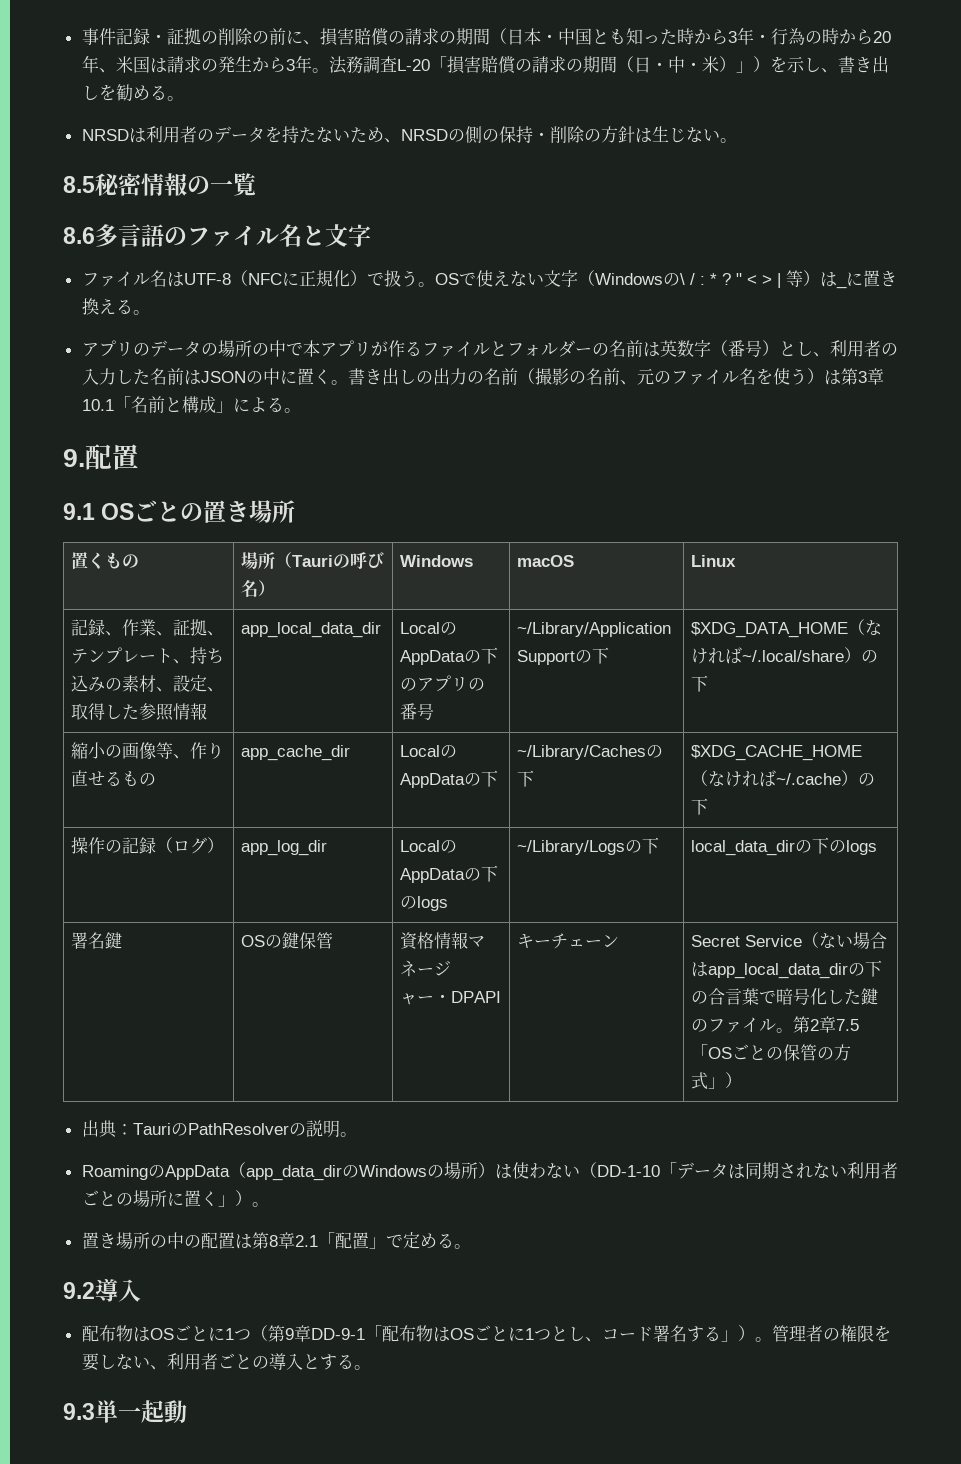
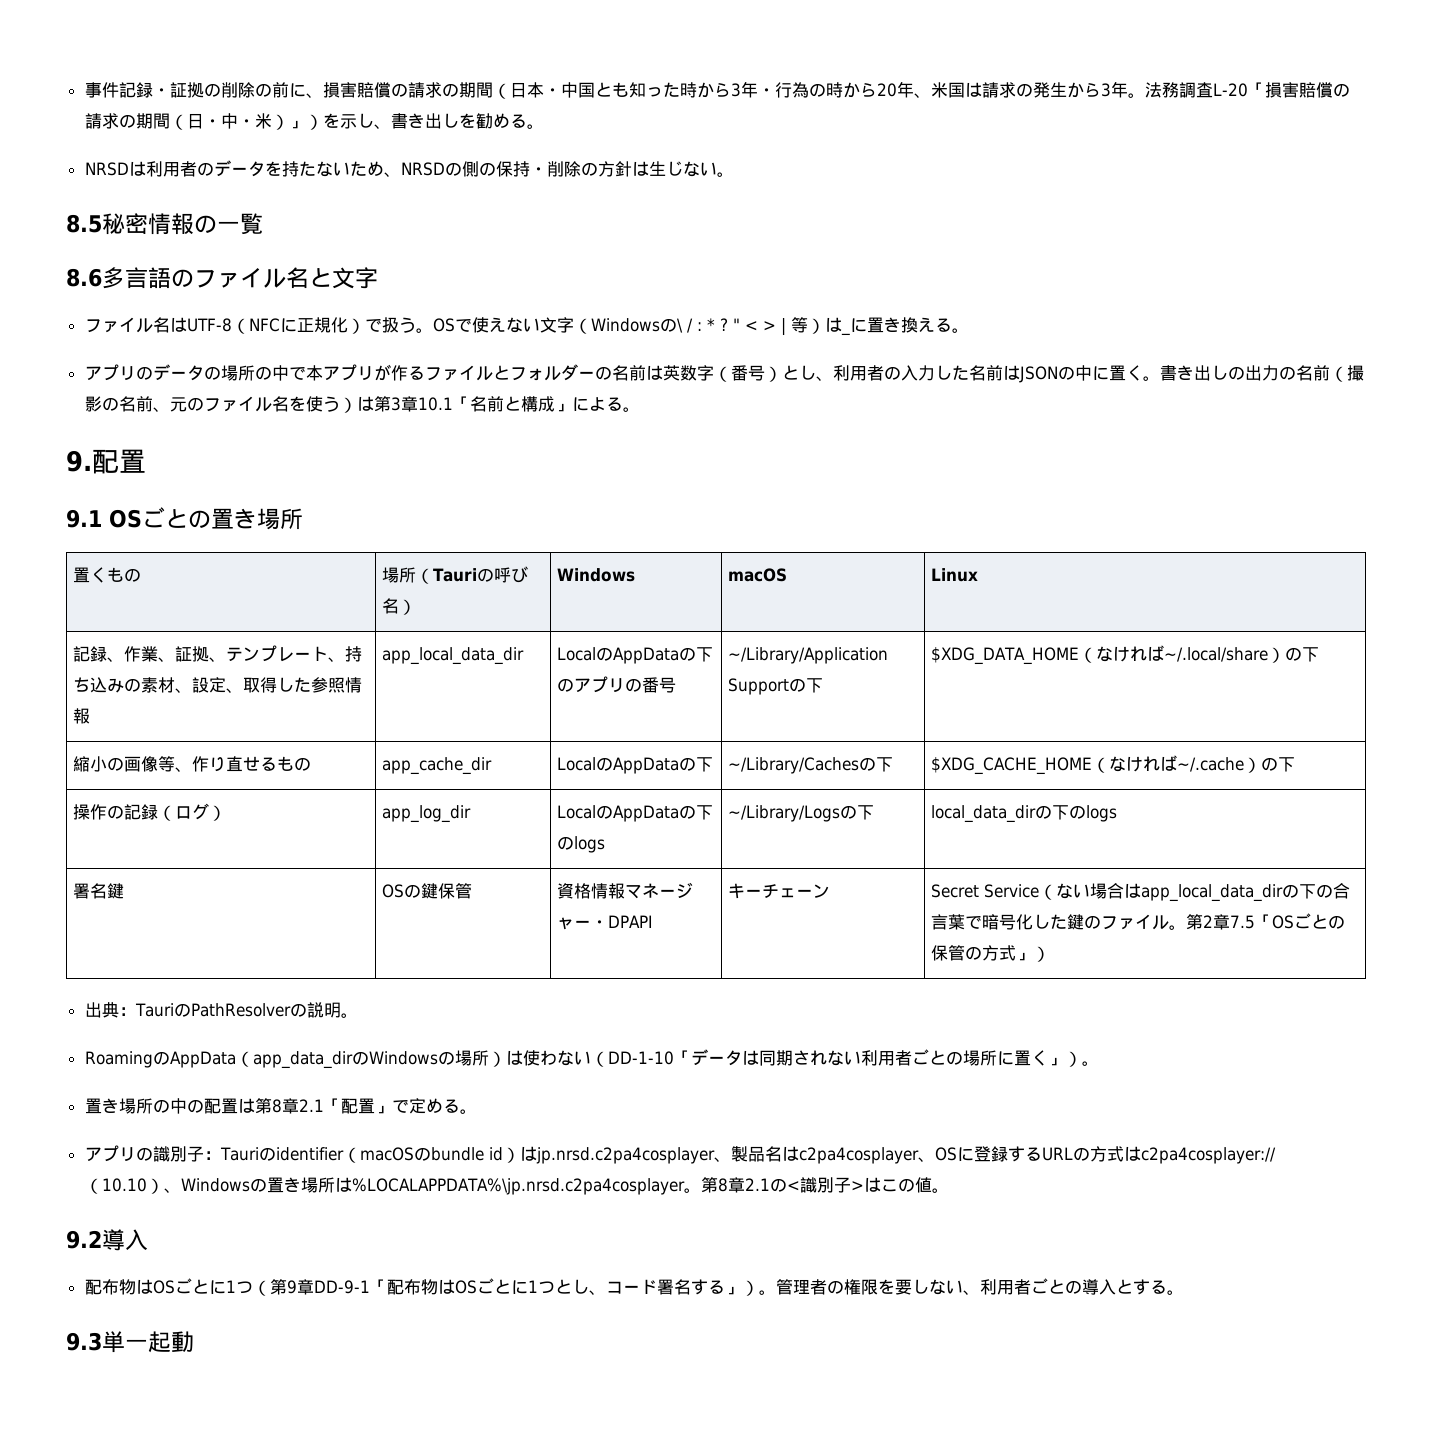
(471, 1246) none -> [84,1145,1276,1164] [84,1177,949,1195] // アプリの識別子：Tauriのidentifier（macOSのbundle id）はjp.nrsd.c2pa4cosplayer、製品名はc2pa4cosplayer、OSに登録するURLの方式はc2pa4cosplayer://（10.10）、Windowsの置き場所は%LOCALAPPDATA%\jp.nrsd.c2pa4cosplayer。第8章2.1の<識別子>はこの値。

